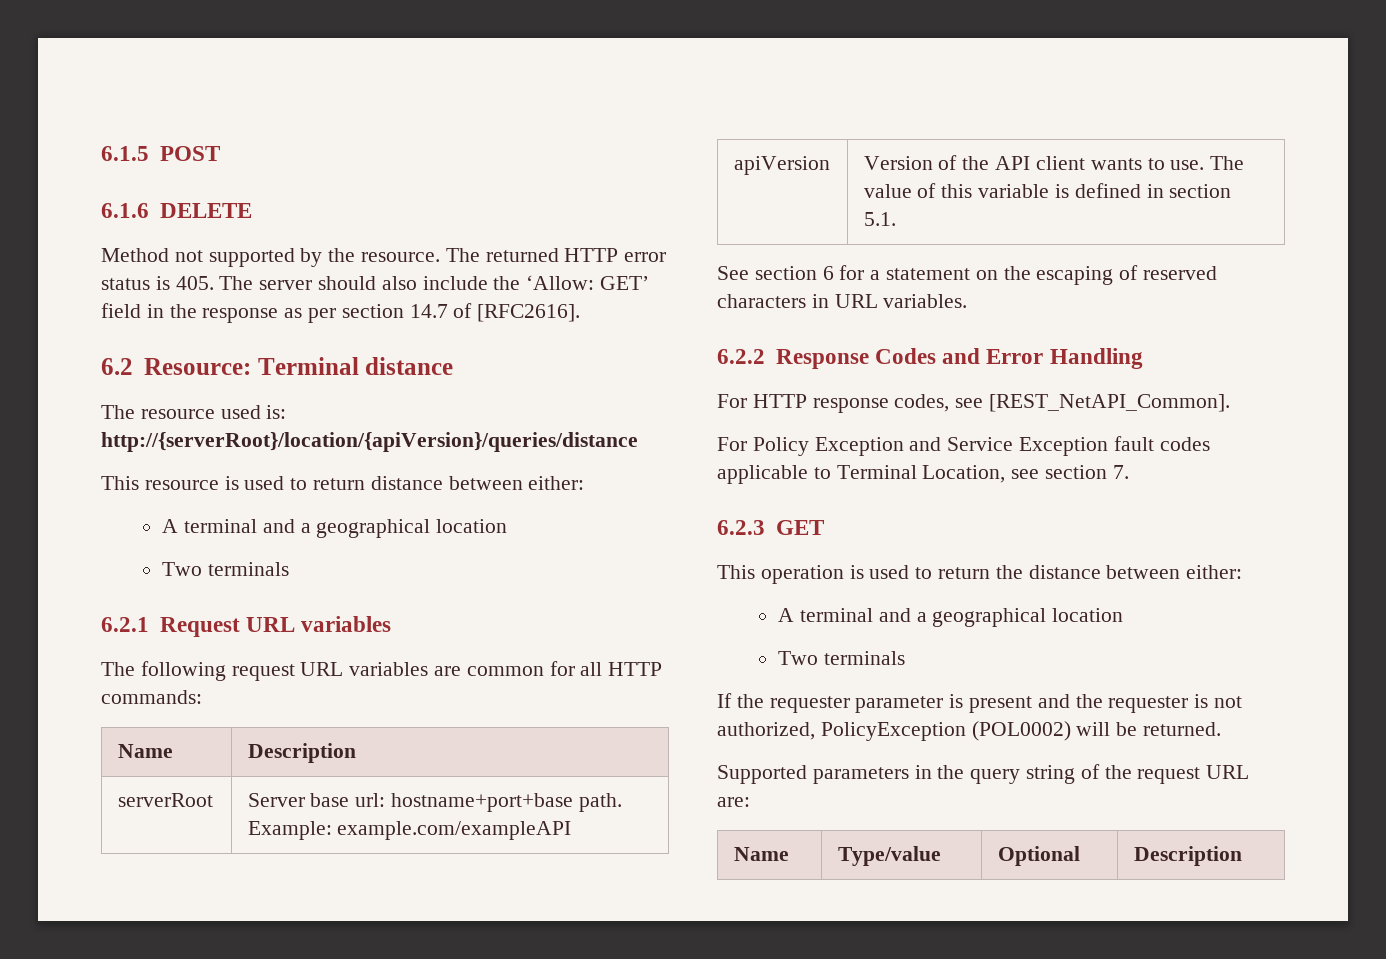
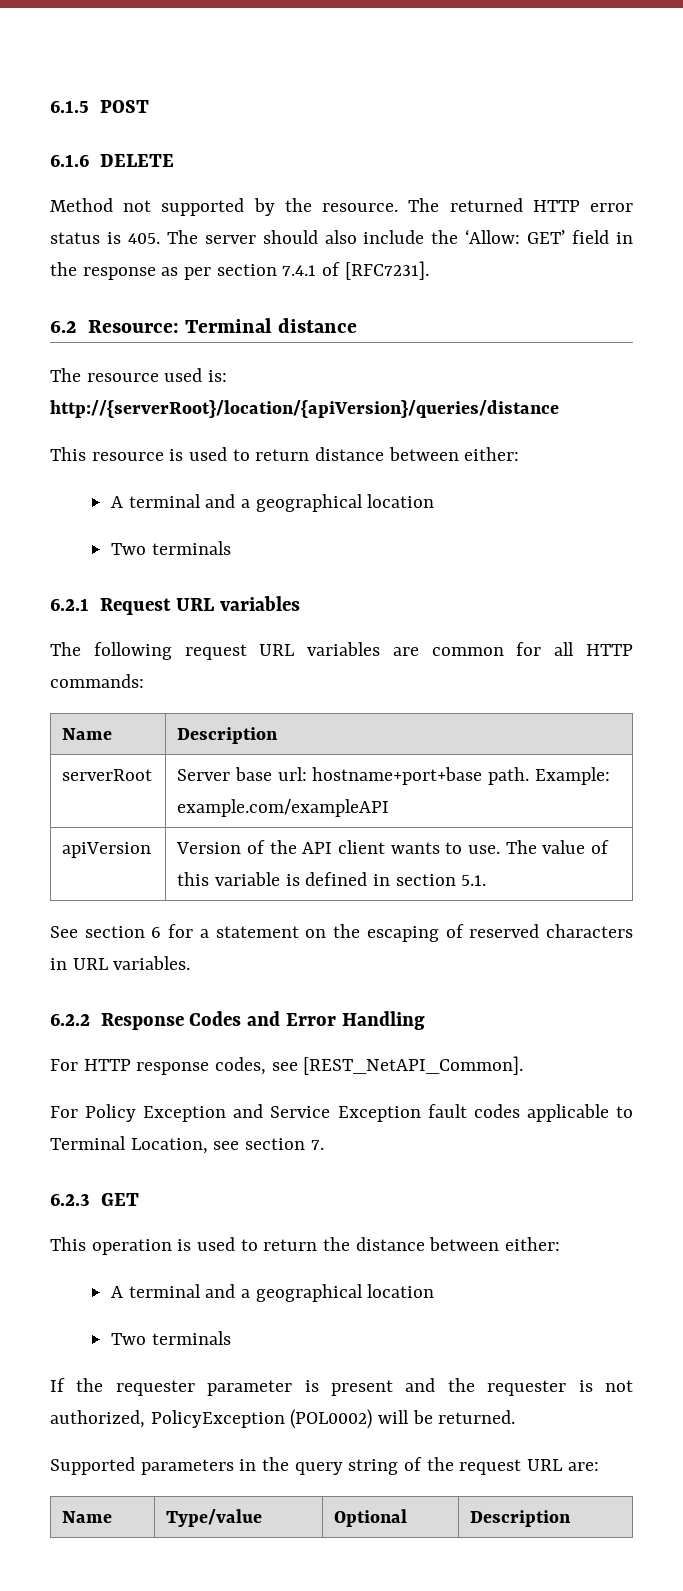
[409,303,581,322] 14.7 of [RFC2616]. -> [282,261,429,280] 7.4.1 of [RFC7231].

